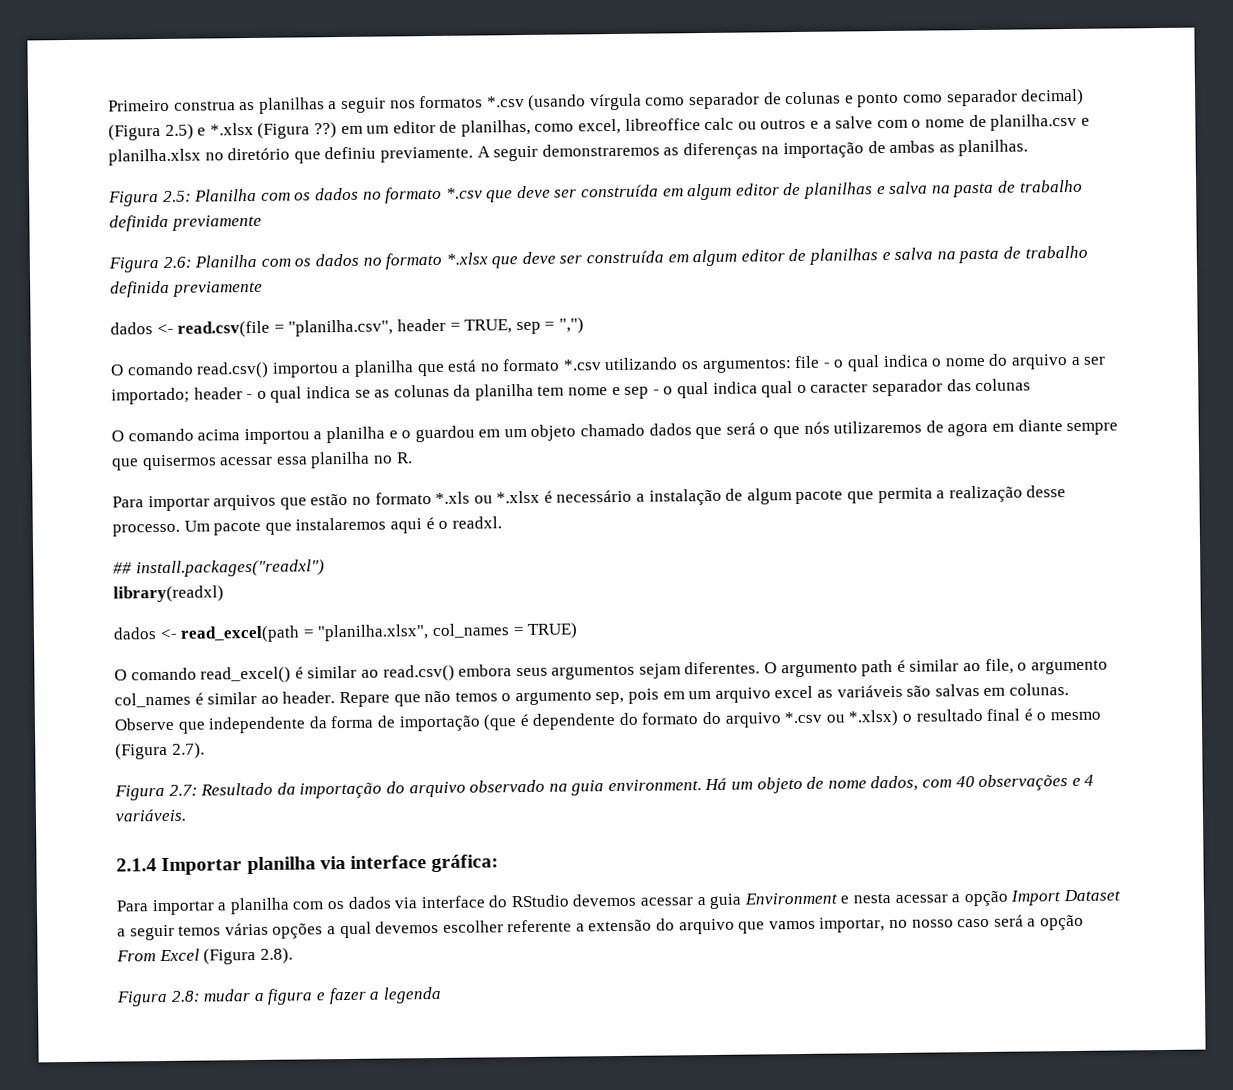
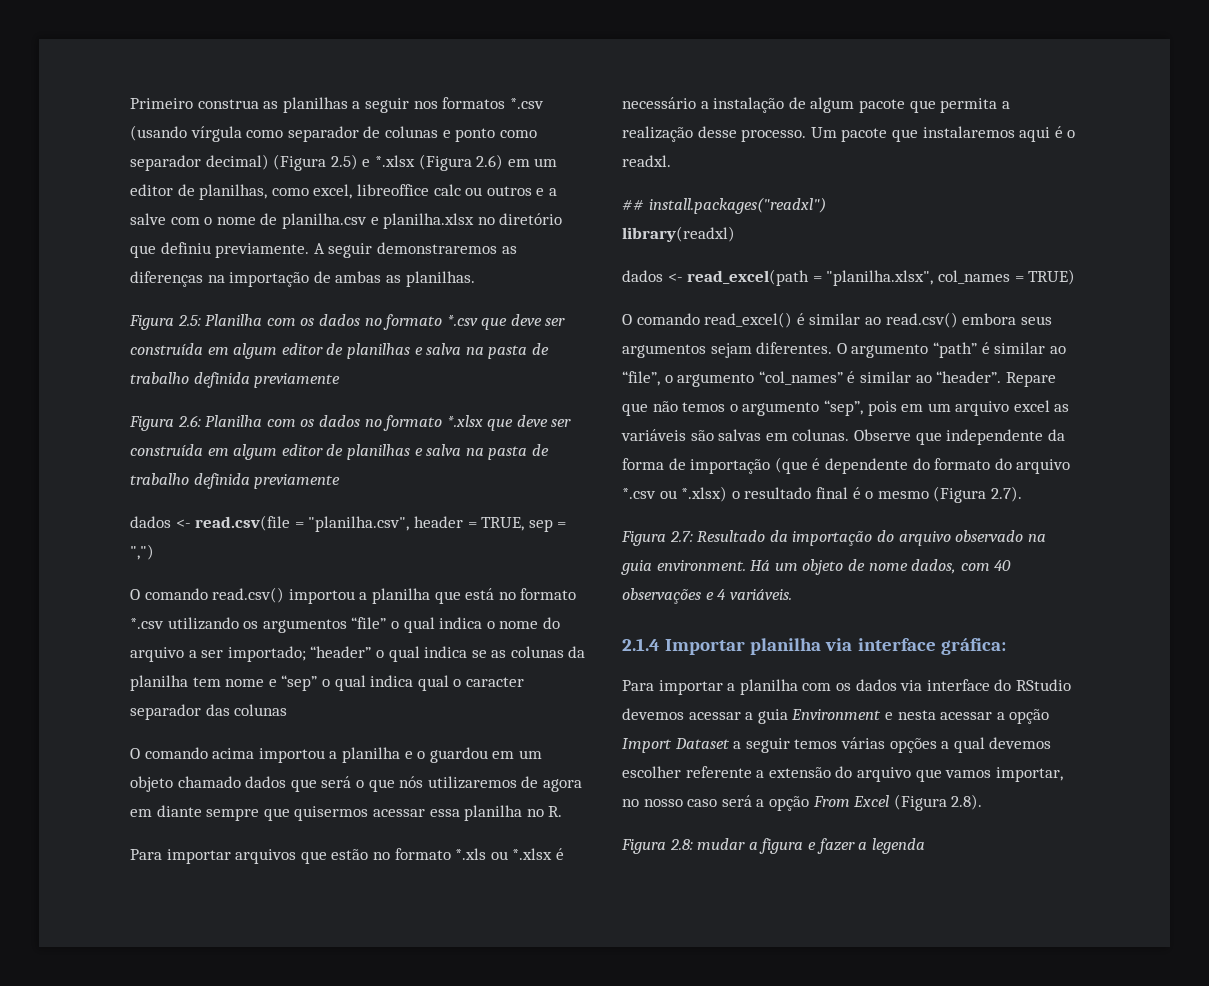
[313,122,337,139] ??) -> [476,154,504,170] 2.6)
[701,355,831,374] argumentos: file - -> [262,617,387,633] argumentos “file”
[193,387,254,400] header - -> [310,646,372,658] “header”
[624,386,660,399] sep - -> [281,675,318,691] “sep”
[861,658,1108,677] [114,691,336,708] path é similar ao file, o argumento col_names é similar ao header. -> [932,342,1066,358] [622,371,1002,387] “path” é similar ao “file”, o argumento “col_names” é similar ao “header”.
[595,691,625,705] sep, -> [823,400,863,416] “sep”,

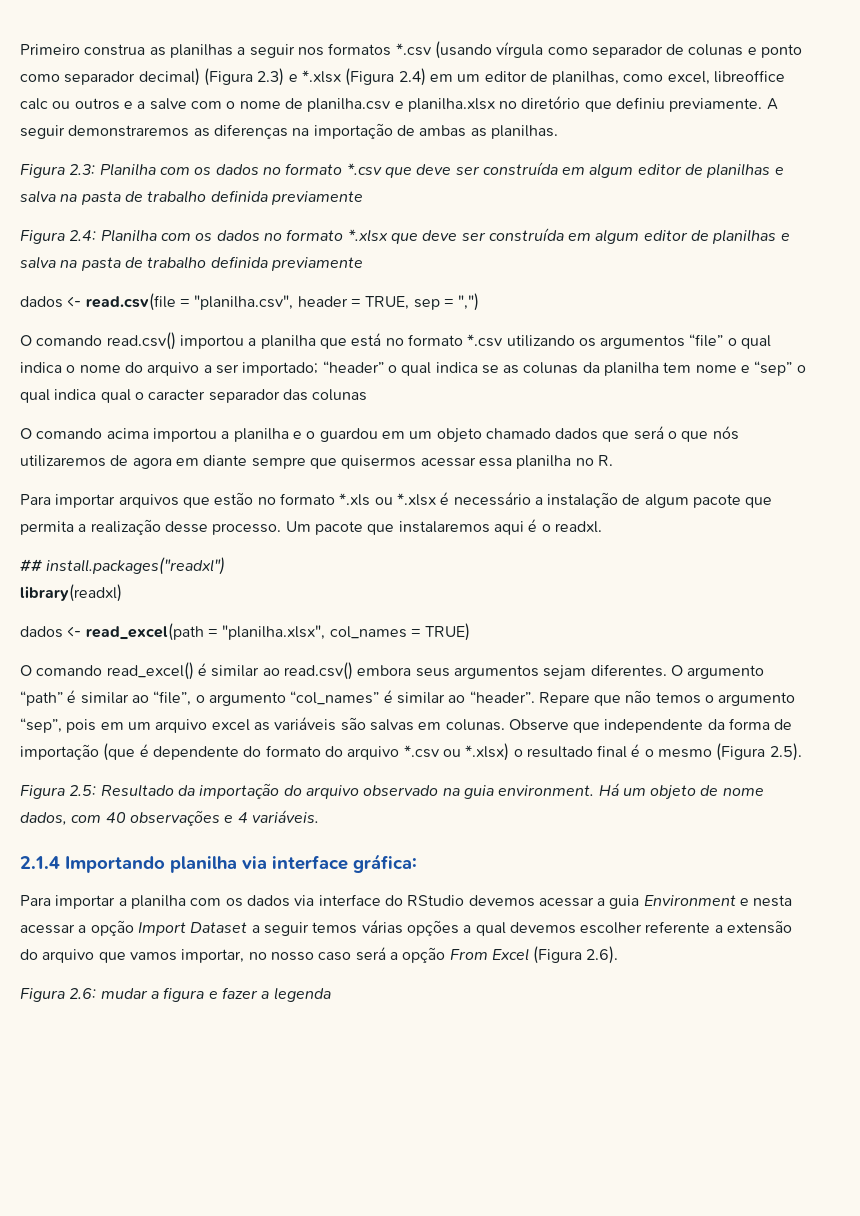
[330,154,358,170] 2.5) -> [257,68,285,86] 2.3)
[476,154,504,170] 2.6) -> [398,68,426,86] 2.4)
[177,315,201,326] 2.5: -> [69,164,96,175] 2.3:
[177,415,201,427] 2.6: -> [69,230,97,241] 2.4:
[990,486,1022,502] [621,531,693,546] 2.7). // Figura 2.7: -> [769,743,802,761] [20,785,97,799] 2.5). // Figura 2.5:
[665,639,746,655] Importar -> [65,856,165,873] Importando
[951,794,983,810] [621,839,693,854] 2.8). // Figura 2.8: -> [586,946,619,964] [20,988,97,1002] 2.6). // Figura 2.6:

